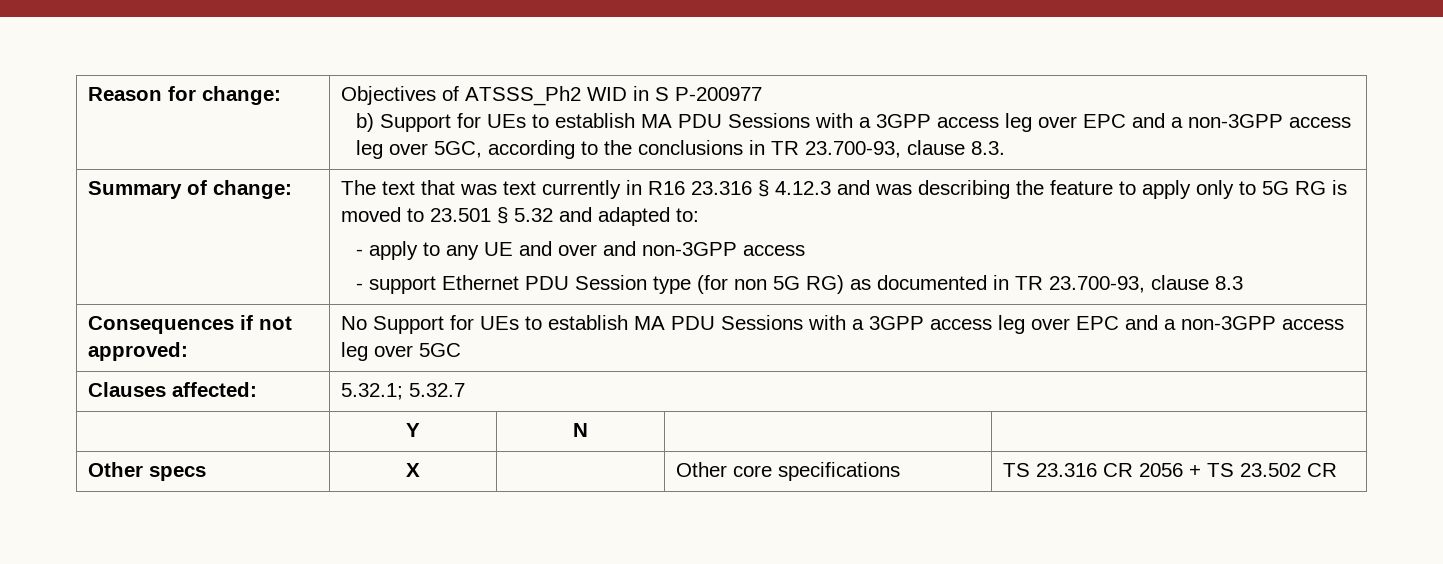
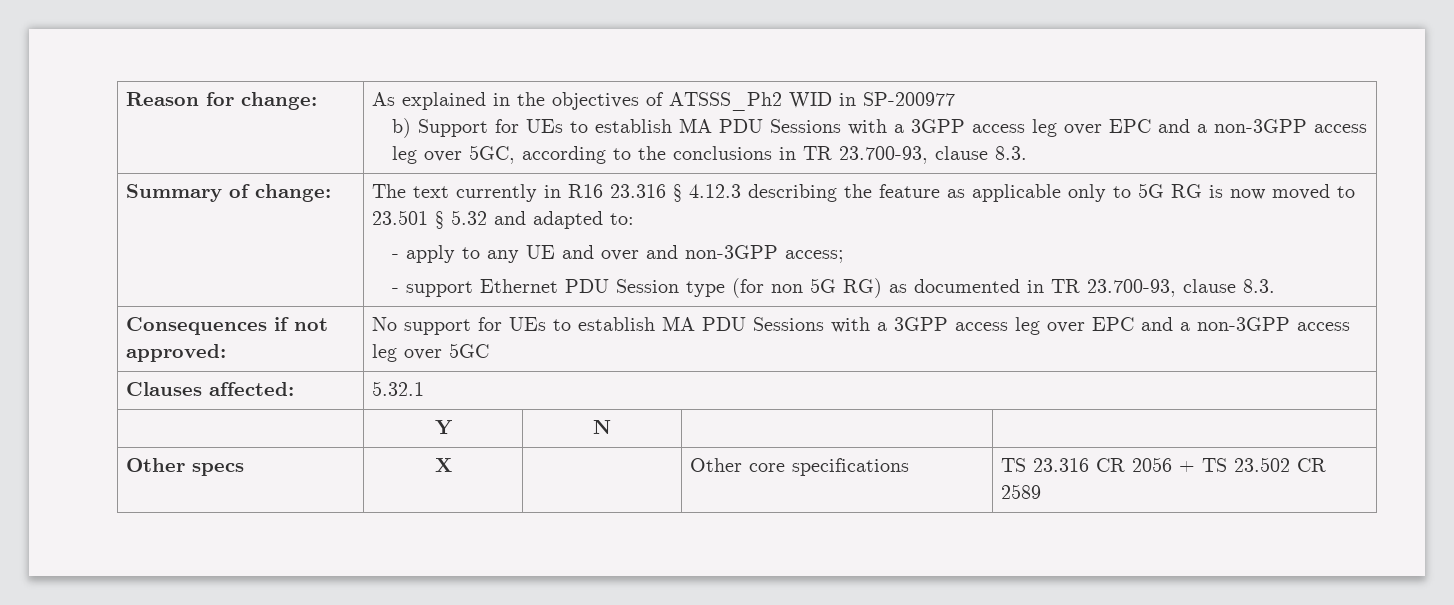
[340,86,436,105] Objectives -> [372,92,640,110] As explained in the objectives
[654,87,762,101] S P-200977 -> [863,92,956,106] SP-200977
[420,180,536,195] that was text -> (450, 192) none
[836,180,912,195] and was -> (742, 191) none
[1118,180,1191,199] to apply -> [947,184,1062,202] as applicable
(1347, 187) none -> [1230,189,1267,200] now
[743,245,806,256] access -> [785,250,845,263] access;
[1215,276,1244,290] 8.3 -> [1243,279,1276,293] 8.3.
[372,316,444,334] Support -> [404,319,472,335] support
[340,383,465,400] 5.32.1; 5.32.7 -> [372,381,425,396] 5.32.1
(1337, 470) none -> [1001,484,1042,499] 2589

